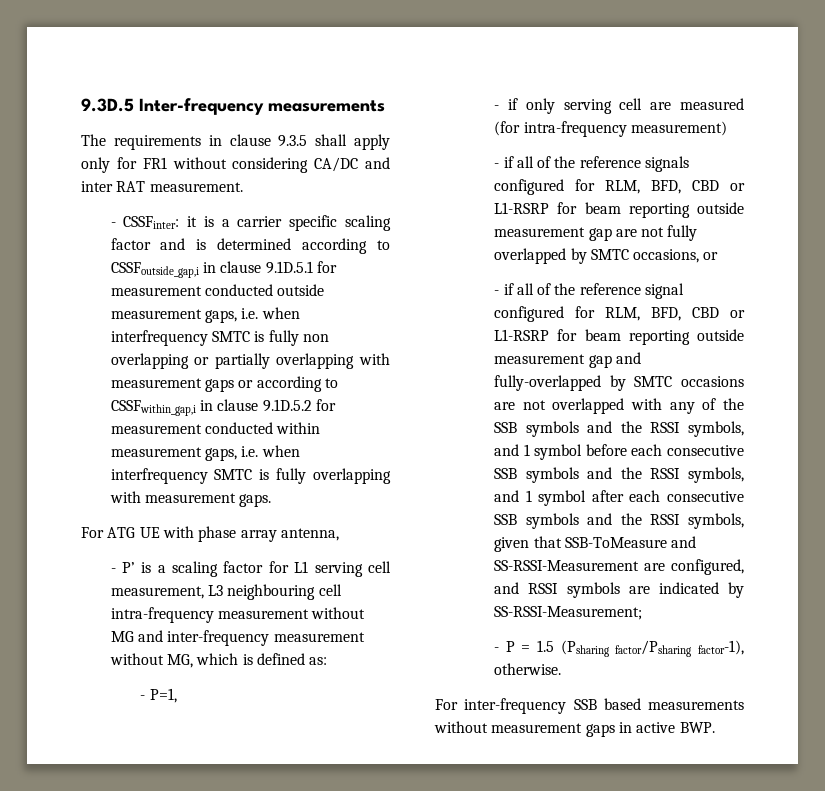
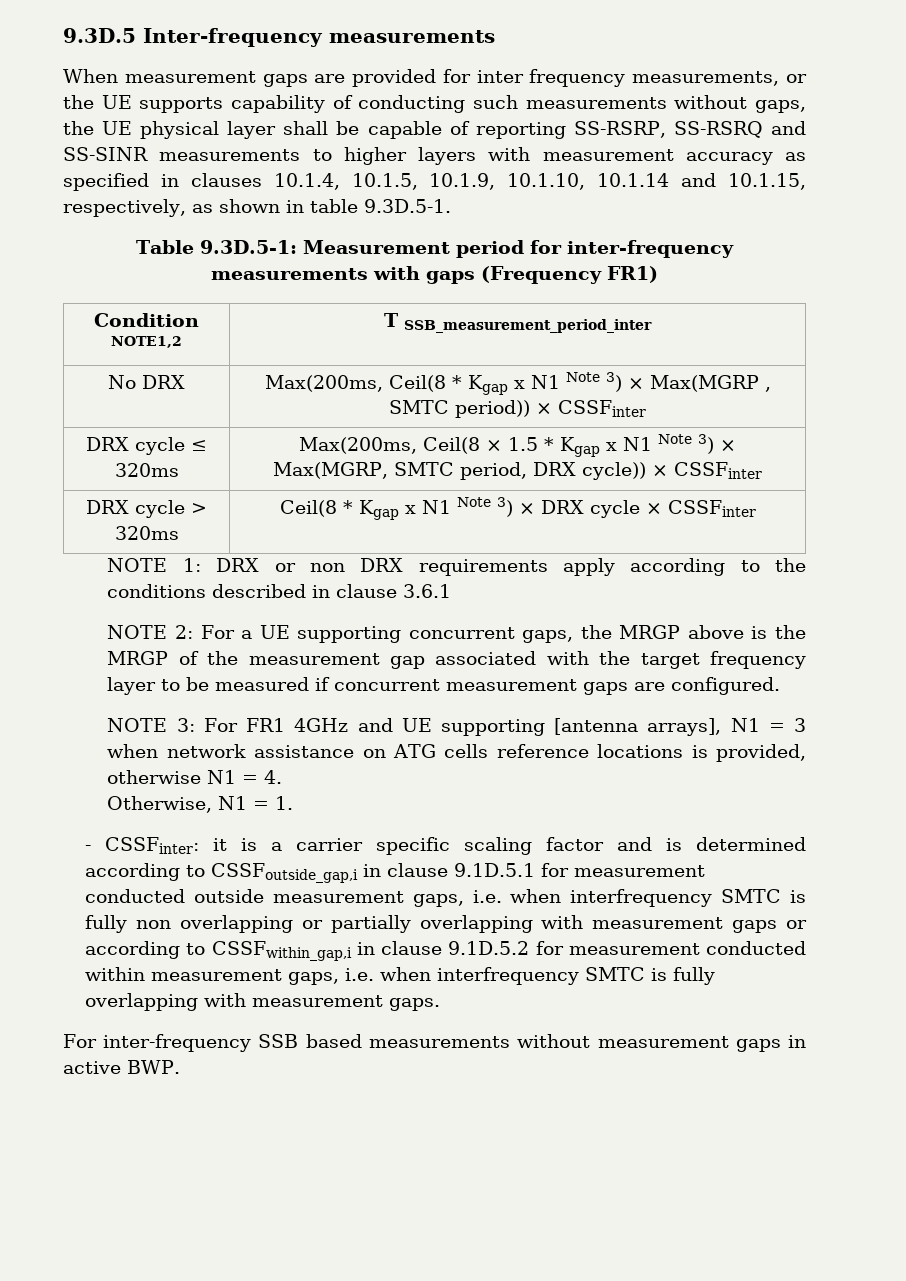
[81,134,390,150] [81,157,390,173] [81,181,243,192] The requirements in clause 9.3.5 shall apply only for FR1 without considering CA/DC and inter RAT measurement. -> [63,69,807,87] [63,95,806,113] [63,121,806,139] [63,147,806,165] [63,173,807,191] [63,199,451,217] [136,240,734,258] [211,266,658,284] [94,313,199,327] [111,336,182,348] [384,313,652,333] [108,375,185,389] [264,372,771,395] [389,400,646,418] [86,437,207,455] [114,463,179,477] [299,434,736,457] [273,462,762,480] [86,500,207,518] [114,526,179,540] [279,497,756,520] [107,558,806,576] [107,584,452,598] [107,625,807,643] [107,651,807,669] [107,677,781,695] [107,718,806,736] [107,744,806,762] [107,770,283,784] [107,796,294,813] When measurement gaps are provided for inter frequency measurements, or the UE supports capability of conducting such measurements without gaps, the UE physical layer shall be capable of reporting SS-RSRP, SS-RSRQ and SS-SINR measurements to higher layers with measurement accuracy as specified in clauses 10.1.4, 10.1.5, 10.1.9, 10.1.10, 10.1.14 and 10.1.15, respectively, as shown in table 9.3D.5-1. // Table 9.3D.5-1: Measurement period for inter-frequency measurements with gaps (Frequency FR1) // Condition NOTE1,2 | T SSB_measurement_period_inter // No DRX | Max(200ms, Ceil(8 * Kgap x N1 Note 3) × Max(MGRP , SMTC period)) × CSSFinter // DRX cycle ≤ 320ms | Max(200ms, Ceil(8 × 1.5 * Kgap x N1 Note 3) × Max(MGRP, SMTC period, DRX cycle)) × CSSFinter // DRX cycle > 320ms | Ceil(8 * Kgap x N1 Note 3) × DRX cycle × CSSFinter // NOTE 1: DRX or non DRX requirements apply according to the conditions described in clause 3.6.1 // NOTE 2: For a UE supporting concurrent gaps, the MRGP above is the MRGP of the measurement gap associated with the target frequency layer to be measured if concurrent measurement gaps are configured. // NOTE 3: For FR1 4GHz and UE supporting [antenna arrays], N1 = 3 when network assistance on ATG cells reference locations is provided, otherwise N1 = 4. // Otherwise, N1 = 1.
[81,526,339,542] [110,561,391,577] [110,584,342,600] [110,607,366,623] [110,630,365,646] [109,653,328,668] [140,688,177,703] [494,98,744,114] [494,121,727,137] [494,156,690,172] [494,179,745,195] [494,202,744,218] [494,225,698,241] [494,248,719,264] [494,283,685,299] [494,306,745,322] [494,329,744,345] [494,352,641,368] [494,375,744,391] [494,398,744,414] [494,421,744,437] [494,444,744,460] [494,467,744,483] [494,490,744,506] [494,513,744,529] [494,536,697,552] [494,559,744,575] [494,582,744,598] [494,606,643,620] [494,640,744,657] [494,663,562,675] // For ATG UE with phase array antenna, // - P’ is a scaling factor for L1 serving cell measurement, L3 neighbouring cell intra-frequency measurement without MG and inter-frequency measurement without MG, which is defined as: // - P=1, // - if only serving cell are measured (for intra-frequency measurement) // - if all of the reference signals configured for RLM, BFD, CBD or L1-RSRP for beam reporting outside measurement gap are not fully overlapped by SMTC occasions, or // - if all of the reference signal configured for RLM, BFD, CBD or L1-RSRP for beam reporting outside measurement gap and fully-overlapped by SMTC occasions are not overlapped with any of the SSB symbols and the RSSI symbols, and 1 symbol before each consecutive SSB symbols and the RSSI symbols, and 1 symbol after each consecutive SSB symbols and the RSSI symbols, given that SSB-ToMeasure and SS-RSSI-Measurement are configured, and RSSI symbols are indicated by SS-RSSI-Measurement; // - P = 1.5 (Psharing factor/Psharing factor-1), otherwise. -> (441, 1004) none

